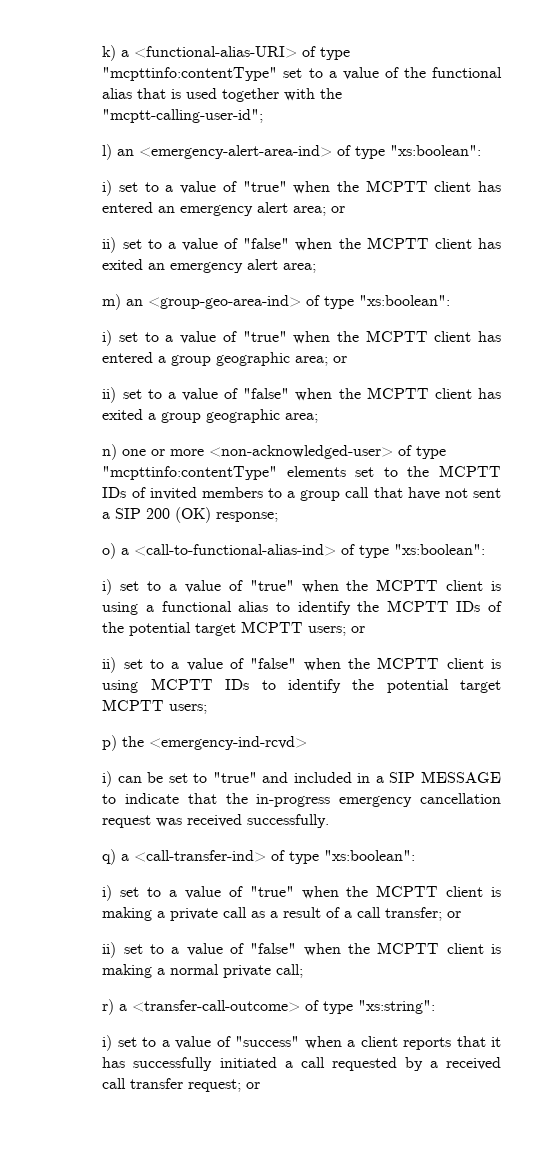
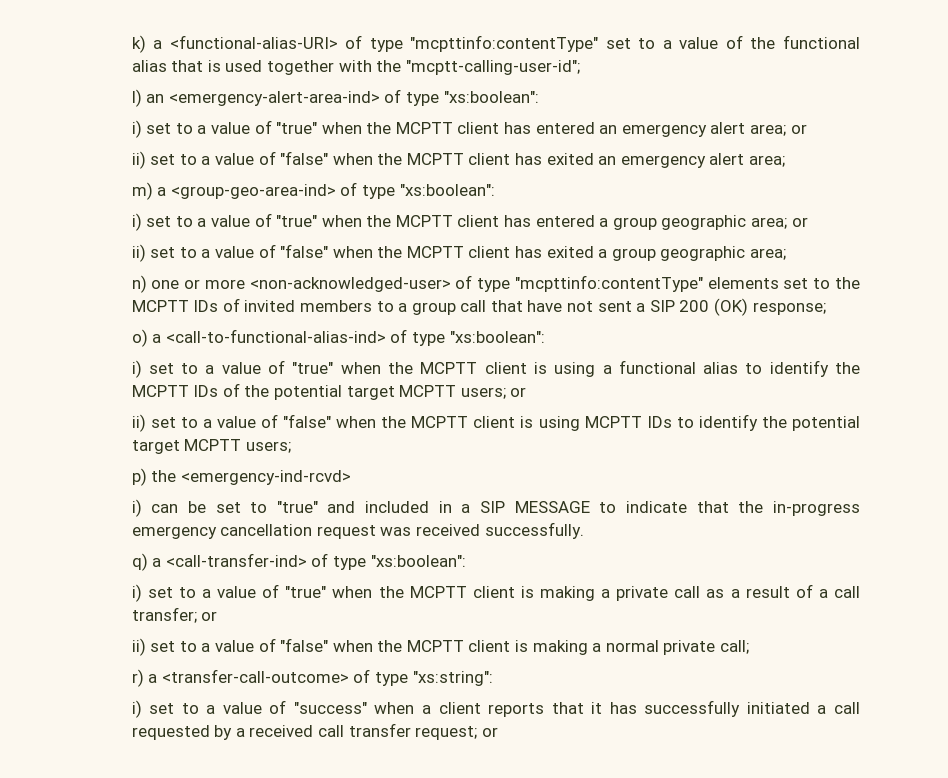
[126,299,144,306] an -> [157,187,167,196] a

